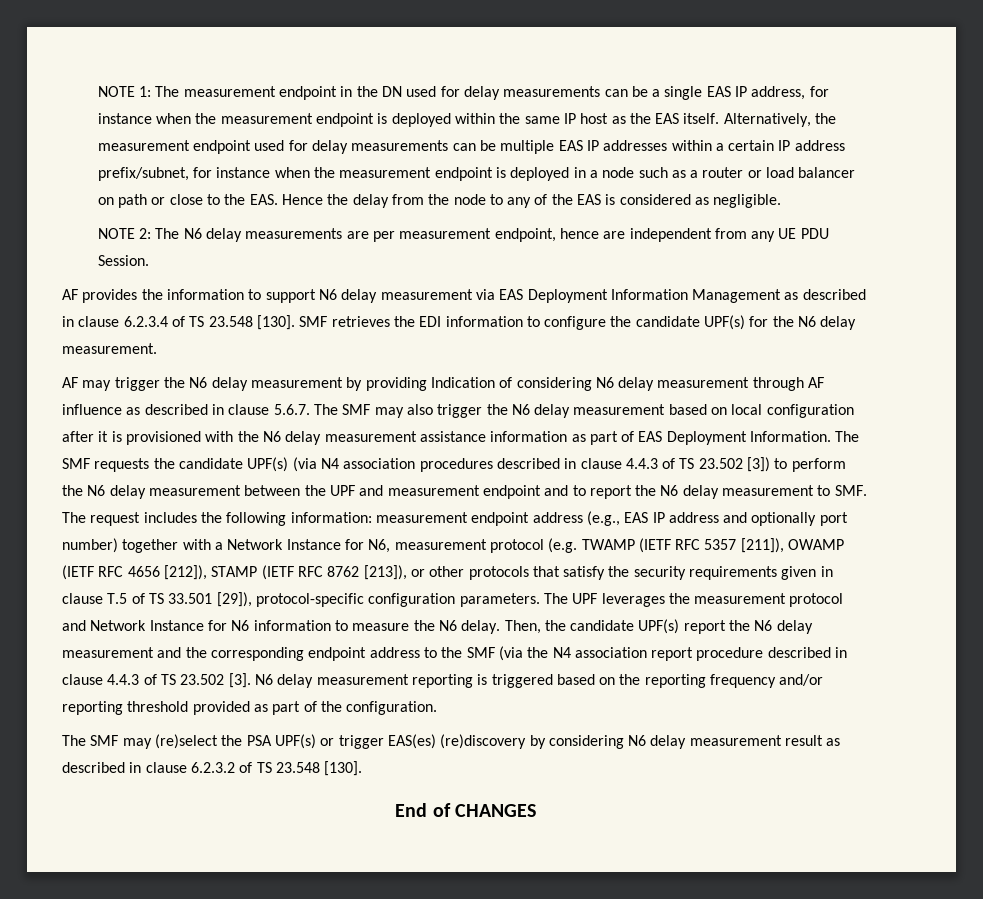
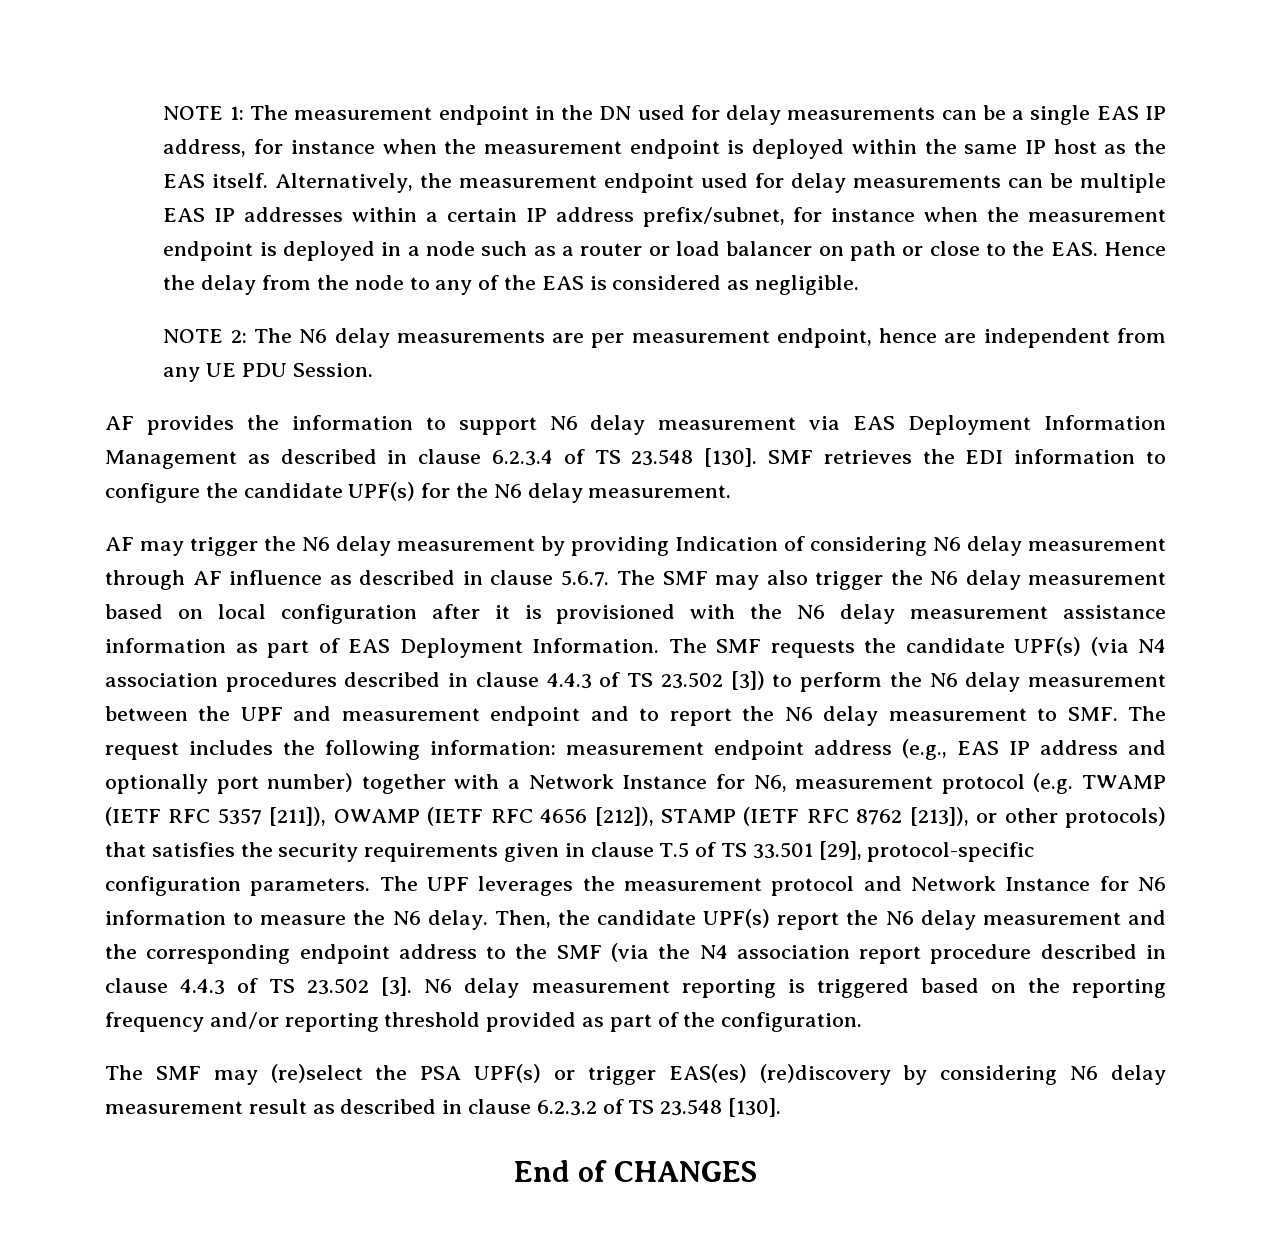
[468,566,606,580] protocols that satisfy -> [1065,807,1166,828] [105,842,235,857] protocols) that satisfies
[216,592,252,607] [29]), -> [818,841,862,860] [29],

